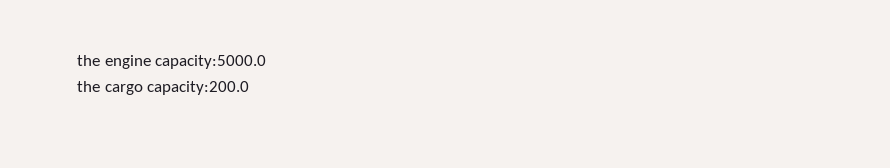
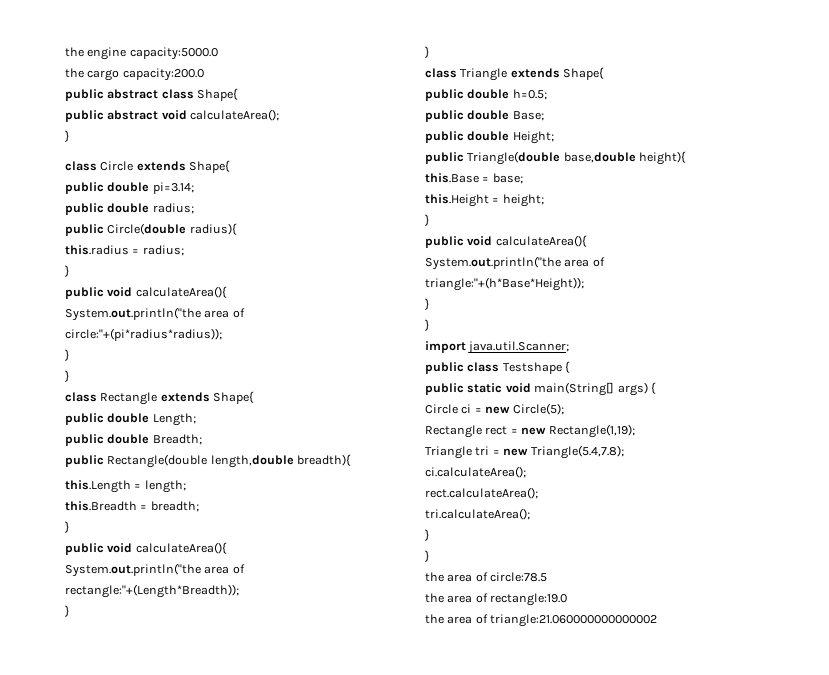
(250, 88) none -> [65,88,239,101] [65,109,280,122] [65,130,69,142] [65,160,231,173] [65,182,194,194] [65,203,194,215] [65,223,237,236] [65,245,184,256] [65,265,69,277] [65,286,227,299] [65,307,245,321] [65,328,222,341] [65,349,69,361] [65,370,69,382] [65,391,255,405] [65,413,196,426] [65,434,202,446] [65,454,352,468] [65,480,186,493] [65,501,199,512] [65,521,69,533] [65,542,227,555] [65,563,245,577] [65,584,239,598] [65,605,69,617] [425,46,429,58] [425,67,605,81] [425,89,547,101] [425,110,544,122] [425,131,554,144] [425,151,687,165] [425,173,523,184] [425,194,544,207] [425,214,429,226] [425,235,587,248] [425,256,605,270] [425,277,584,291] [425,298,429,310] [425,319,429,331] [425,341,570,354] [425,361,571,374] [425,382,656,396] [425,403,564,415] [425,424,635,438] [425,445,624,459] [425,466,526,478] [425,487,538,499] [425,508,530,520] [425,529,429,541] [425,550,429,562] [425,572,548,582] [425,593,568,606] [425,614,658,627] // public abstract class Shape{ // public abstract void calculateArea(); // } // class Circle extends Shape{ // public double pi=3.14; // public double radius; // public Circle(double radius){ // this.radius = radius; // } // public void calculateArea(){ // System.out.println("the area of circle:"+(pi*radius*radius)); // } // } // class Rectangle extends Shape{ // public double Length; // public double Breadth; // public Rectangle(double length,double breadth){ // this.Length = length; // this.Breadth = breadth; // } // public void calculateArea(){ // System.out.println("the area of rectangle:"+(Length*Breadth)); // } // } // class Triangle extends Shape{ // public double h=0.5; // public double Base; // public double Height; // public Triangle(double base,double height){ // this.Base = base; // this.Height = height; // } // public void calculateArea(){ // System.out.println("the area of triangle:"+(h*Base*Height)); // } // } // import java.util.Scanner; // public class Testshape { // public static void main(String[] args) { // Circle ci = new Circle(5); // Rectangle rect = new Rectangle(1,19); // Triangle tri = new Triangle(5.4,7.8); // ci.calculateArea(); // rect.calculateArea(); // tri.calculateArea(); // } // } // the area of circle:78.5 // the area of rectangle:19.0 // the area of triangle:21.060000000000002

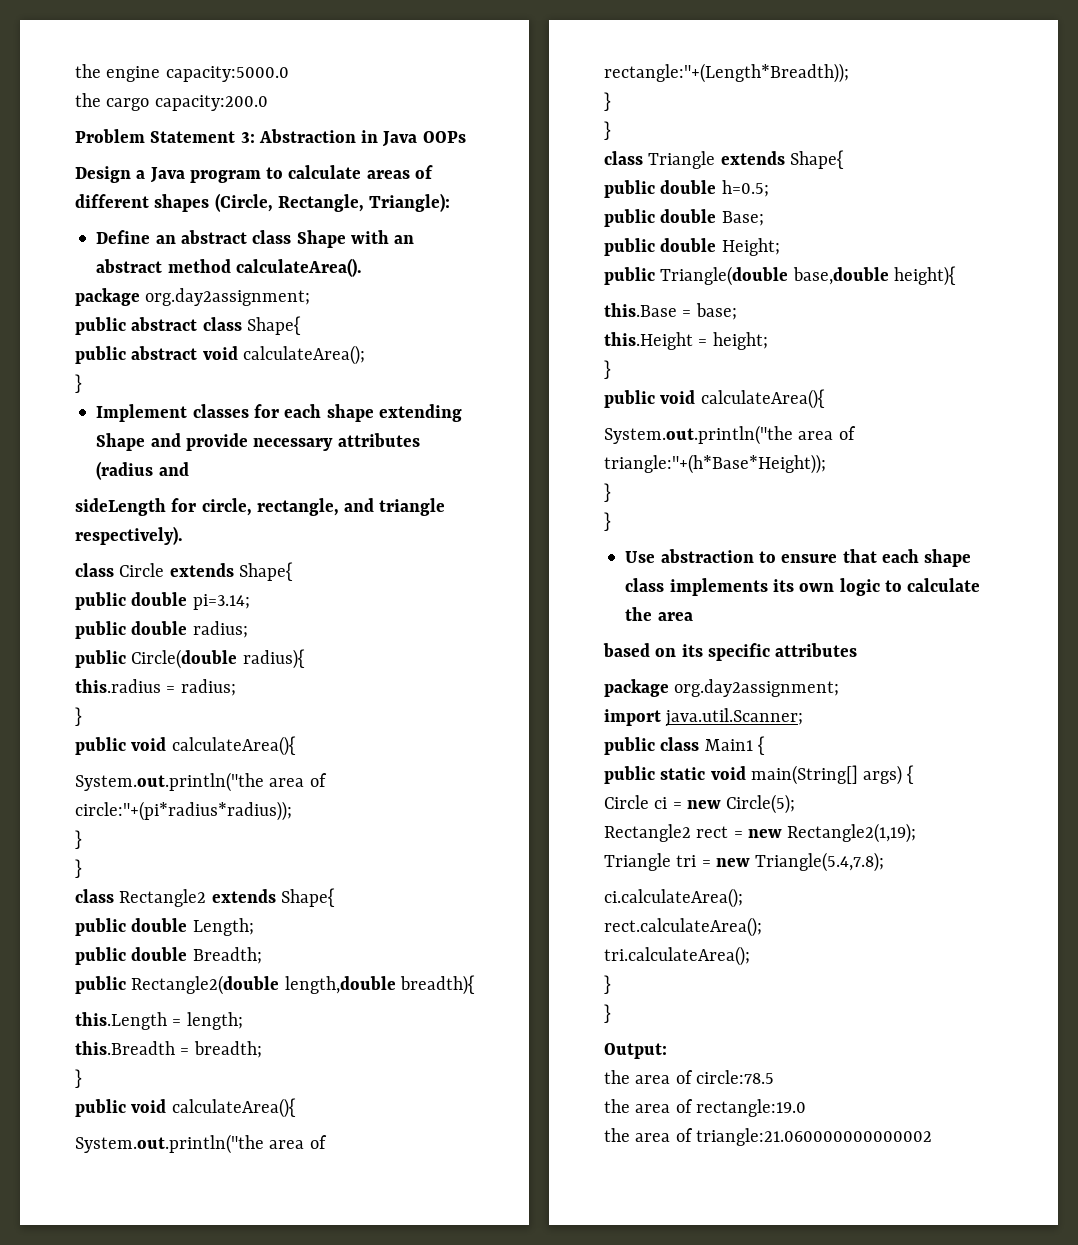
(204, 74) none -> [75,129,466,147] [75,165,433,183] [75,193,451,212] [96,230,415,248] [96,258,362,277] [75,288,311,306] // Problem Statement 3: Abstraction in Java OOPs // Design a Java program to calculate areas of different shapes (Circle, Rectangle, Triangle): // Define an abstract class Shape with an abstract method calculateArea(). // package org.day2assignment;
(69, 136) none -> [96,404,462,422] [96,433,420,451] [96,461,189,480] [75,498,446,516] [75,526,183,545] // Implement classes for each shape extending Shape and provide necessary attributes (radius and // sideLength for circle, rectangle, and triangle respectively).
[100,392,158,405] Rectangle -> [119,889,207,907] Rectangle2
[107,454,208,468] Rectangle(double -> [131,975,280,995] Rectangle2(double
(429, 325) none -> [625,549,972,567] [625,578,981,596] [625,607,693,621] [603,643,858,661] [604,679,840,697] // Use abstraction to ensure that each shape class implements its own logic to calculate the area // based on its specific attributes // package org.day2assignment;
[502,362,562,374] Testshape -> [704,739,753,751] Main1
[425,425,482,438] Rectangle -> [604,824,691,842] Rectangle2
[548,424,635,438] Rectangle(1,19); -> [787,823,917,843] Rectangle2(1,19);
(429, 556) none -> [604,1043,667,1059] // Output:

